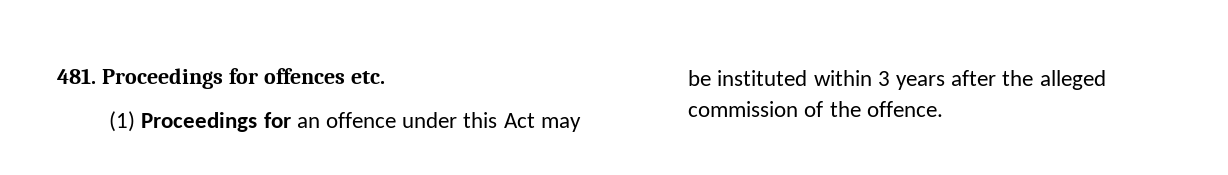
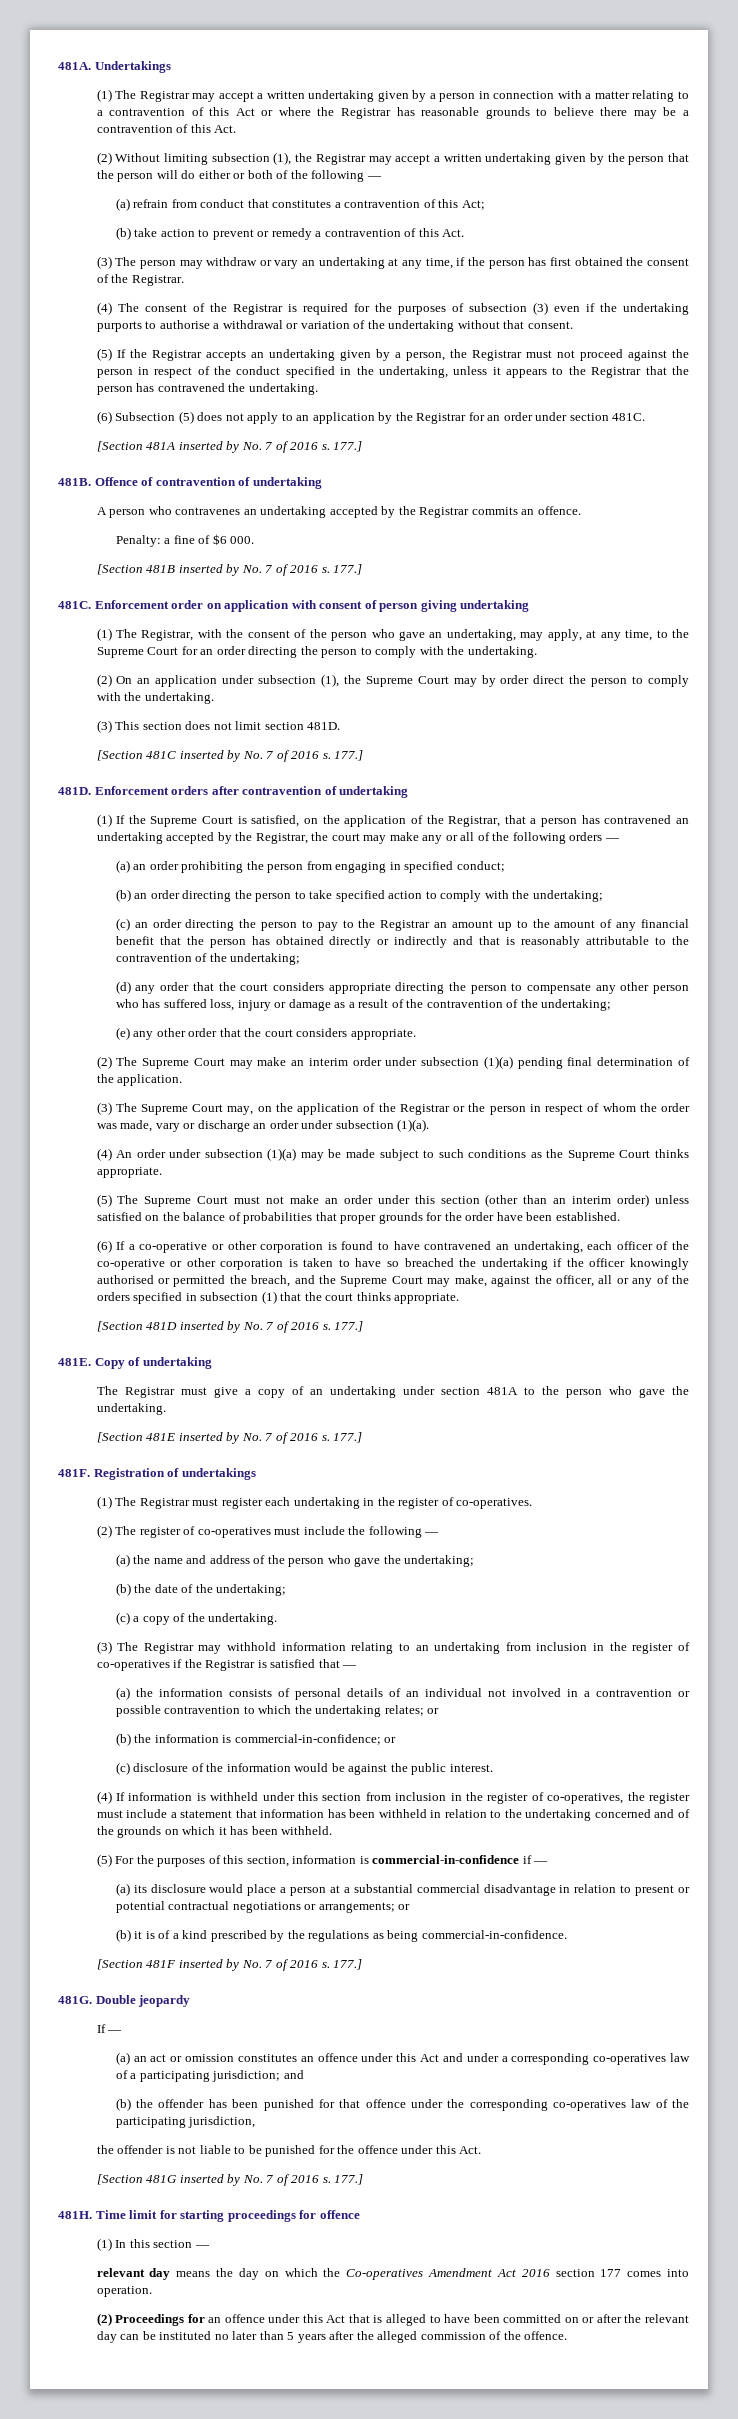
[57,68,385,89] [109,111,136,132] 481. Proceedings for offences etc. // (1) -> [58,61,171,73] [96,89,690,102] [96,107,689,119] [96,124,237,133] [96,152,689,165] [96,170,382,182] [115,198,485,211] [115,227,465,240] [96,256,689,269] [96,274,184,286] [96,302,689,315] [96,320,573,332] [96,348,689,361] [96,366,690,378] [96,383,318,395] [96,411,646,424] [96,441,363,453] [58,477,322,489] [96,506,581,518] [115,534,255,547] [96,564,363,576] [58,600,530,612] [96,628,689,641] [96,646,537,658] [96,674,689,687] [96,692,214,704] [96,720,341,733] [96,750,364,762] [58,786,409,798] [96,814,689,827] [96,832,620,844] [115,860,505,873] [115,889,603,902] [115,918,689,931] [115,936,690,948] [115,953,301,965] [115,981,689,994] [115,999,612,1011] [115,1027,416,1040] [96,1056,690,1069] [96,1074,183,1086] [96,1102,690,1115] [96,1119,430,1132] [96,1148,689,1161] [96,1167,162,1178] [96,1194,689,1207] [96,1212,620,1224] [96,1240,689,1253] [96,1258,689,1270] [96,1275,689,1287] [96,1291,460,1304] [96,1321,364,1333] [58,1357,212,1369] [96,1386,689,1398] [96,1403,166,1415] [96,1432,363,1444] [58,1468,256,1480] [96,1496,533,1509] [96,1525,440,1538] [115,1554,475,1567] [115,1583,287,1596] [115,1612,278,1625] [96,1641,690,1654] [96,1659,358,1671] [115,1687,690,1700] [115,1705,440,1717] [115,1733,397,1746] [115,1762,493,1775] [96,1791,690,1804] [96,1809,690,1821] [96,1826,333,1838] [96,1854,549,1867] [115,1883,690,1896] [115,1901,411,1913] [115,1929,567,1942] [96,1959,363,1971] [58,1995,191,2007] [96,2024,123,2033] [115,2052,691,2065] [115,2070,304,2082] [115,2098,690,2111] [115,2116,256,2128] [96,2145,482,2157] [96,2174,364,2186] [58,2210,360,2222] [96,2238,210,2251] [96,2268,689,2280] [96,2286,152,2297] [96,2313,112,2326] 481A. Undertakings // (1) The Registrar may accept a written undertaking given by a person in connection with a matter relating to a contravention of this Act or where the Registrar has reasonable grounds to believe there may be a contravention of this Act. // (2) Without limiting subsection (1), the Registrar may accept a written undertaking given by the person that the person will do either or both of the following — // (a) refrain from conduct that constitutes a contravention of this Act; // (b) take action to prevent or remedy a contravention of this Act. // (3) The person may withdraw or vary an undertaking at any time, if the person has first obtained the consent of the Registrar. // (4) The consent of the Registrar is required for the purposes of subsection (3) even if the undertaking purports to authorise a withdrawal or variation of the undertaking without that consent. // (5) If the Registrar accepts an undertaking given by a person, the Registrar must not proceed against the person in respect of the conduct specified in the undertaking, unless it appears to the Registrar that the person has contravened the undertaking. // (6) Subsection (5) does not apply to an application by the Registrar for an order under section 481C. // [Section 481A inserted by No. 7 of 2016 s. 177.] // 481B. Offence of contravention of undertaking // A person who contravenes an undertaking accepted by the Registrar commits an offence. // Penalty: a fine of $6 000. // [Section 481B inserted by No. 7 of 2016 s. 177.] // 481C. Enforcement order on application with consent of person giving undertaking // (1) The Registrar, with the consent of the person who gave an undertaking, may apply, at any time, to the Supreme Court for an order directing the person to comply with the undertaking. // (2) On an application under subsection (1), the Supreme Court may by order direct the person to comply with the undertaking. // (3) This section does not limit section 481D. // [Section 481C inserted by No. 7 of 2016 s. 177.] // 481D. Enforcement orders after contravention of undertaking // (1) If the Supreme Court is satisfied, on the application of the Registrar, that a person has contravened an undertaking accepted by the Registrar, the court may make any or all of the following orders — // (a) an order prohibiting the person from engaging in specified conduct; // (b) an order directing the person to take specified action to comply with the undertaking; // (c) an order directing the person to pay to the Registrar an amount up to the amount of any financial benefit that the person has obtained directly or indirectly and that is reasonably attributable to the contravention of the undertaking; // (d) any order that the court considers appropriate directing the person to compensate any other person who has suffered loss, injury or damage as a result of the contravention of the undertaking; // (e) any other order that the court considers appropriate. // (2) The Supreme Court may make an interim order under subsection (1)(a) pending final determination of the application. // (3) The Supreme Court may, on the application of the Registrar or the person in respect of whom the order was made, vary or discharge an order under subsection (1)(a). // (4) An order under subsection (1)(a) may be made subject to such conditions as the Supreme Court thinks appropriate. // (5) The Supreme Court must not make an order under this section (other than an interim order) unless satisfied on the balance of probabilities that proper grounds for the order have been established. // (6) If a co-operative or other corporation is found to have contravened an undertaking, each officer of the co-operative or other corporation is taken to have so breached the undertaking if the officer knowingly authorised or permitted the breach, and the Supreme Court may make, against the officer, all or any of the orders specified in subsection (1) that the court thinks appropriate. // [Section 481D inserted by No. 7 of 2016 s. 177.] // 481E. Copy of undertaking // The Registrar must give a copy of an undertaking under section 481A to the person who gave the undertaking. // [Section 481E inserted by No. 7 of 2016 s. 177.] // 481F. Registration of undertakings // (1) The Registrar must register each undertaking in the register of co-operatives. // (2) The register of co-operatives must include the following — // (a) the name and address of the person who gave the undertaking; // (b) the date of the undertaking; // (c) a copy of the undertaking. // (3) The Registrar may withhold information relating to an undertaking from inclusion in the register of co-operatives if the Registrar is satisfied that — // (a) the information consists of personal details of an individual not involved in a contravention or possible contravention to which the undertaking relates; or // (b) the information is commercial-in-confidence; or // (c) disclosure of the information would be against the public interest. // (4) If information is withheld under this section from inclusion in the register of co-operatives, the register must include a statement that information has been withheld in relation to the undertaking concerned and of the grounds on which it has been withheld. // (5) For the purposes of this section, information is commercial-in-confidence if — // (a) its disclosure would place a person at a substantial commercial disadvantage in relation to present or potential contractual negotiations or arrangements; or // (b) it is of a kind prescribed by the regulations as being commercial-in-confidence. // [Section 481F inserted by No. 7 of 2016 s. 177.] // 481G. Double jeopardy // If — // (a) an act or omission constitutes an offence under this Act and under a corresponding co-operatives law of a participating jurisdiction; and // (b) the offender has been punished for that offence under the corresponding co-operatives law of the participating jurisdiction, // the offender is not liable to be punished for the offence under this Act. // [Section 481G inserted by No. 7 of 2016 s. 177.] // 481H. Time limit for starting proceedings for offence // (1) In this section — // relevant day means the day on which the Co-operatives Amendment Act 2016 section 177 comes into operation. // (2)
[540,117,581,132] [688,70,890,86] may be instituted within 3 -> [348,2314,689,2326] [96,2331,295,2343] that is alleged to have been committed on or after the relevant day can be instituted no later than 5

